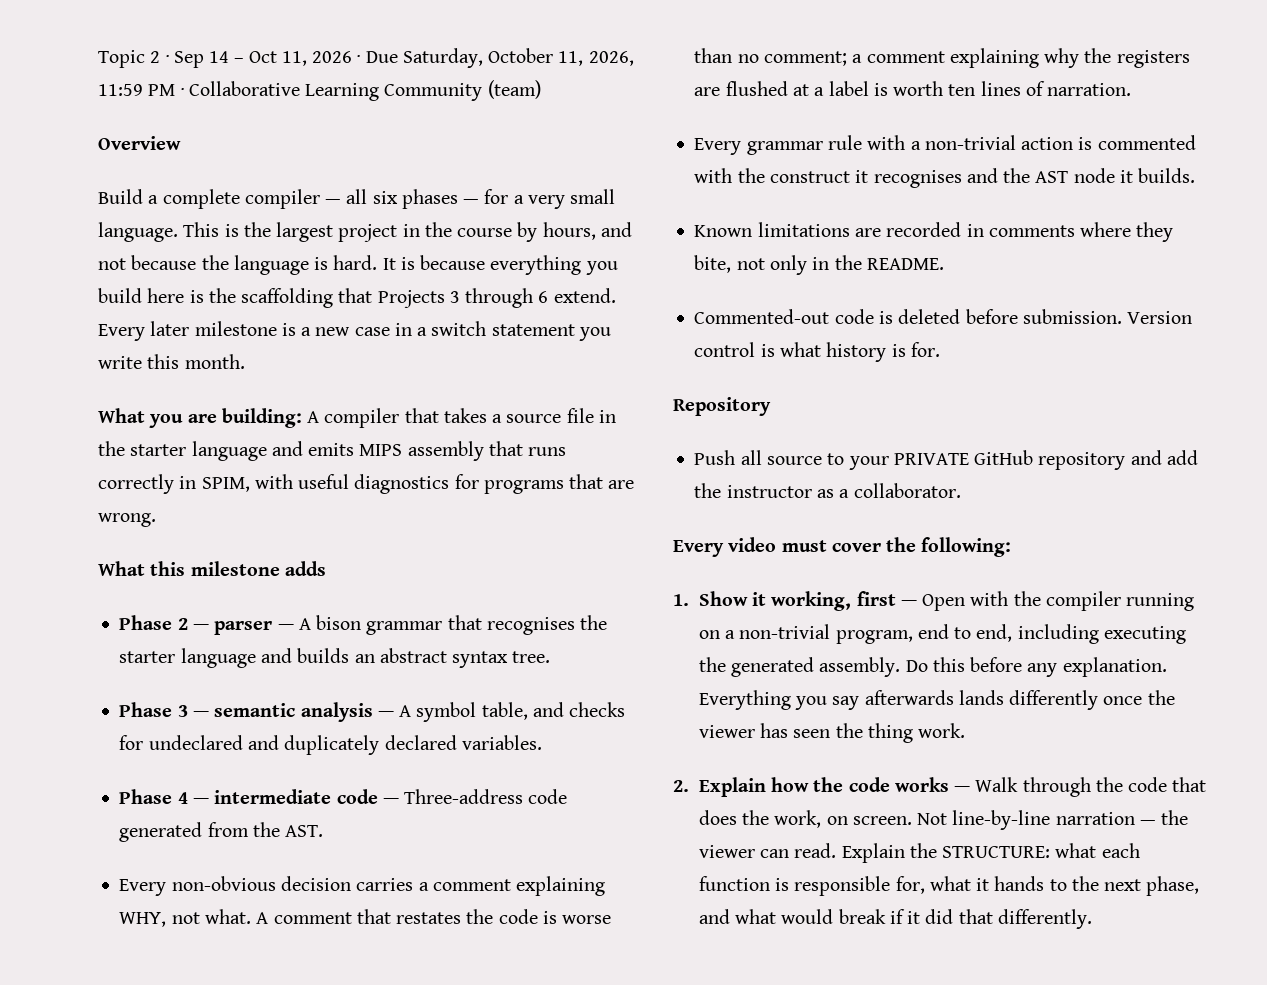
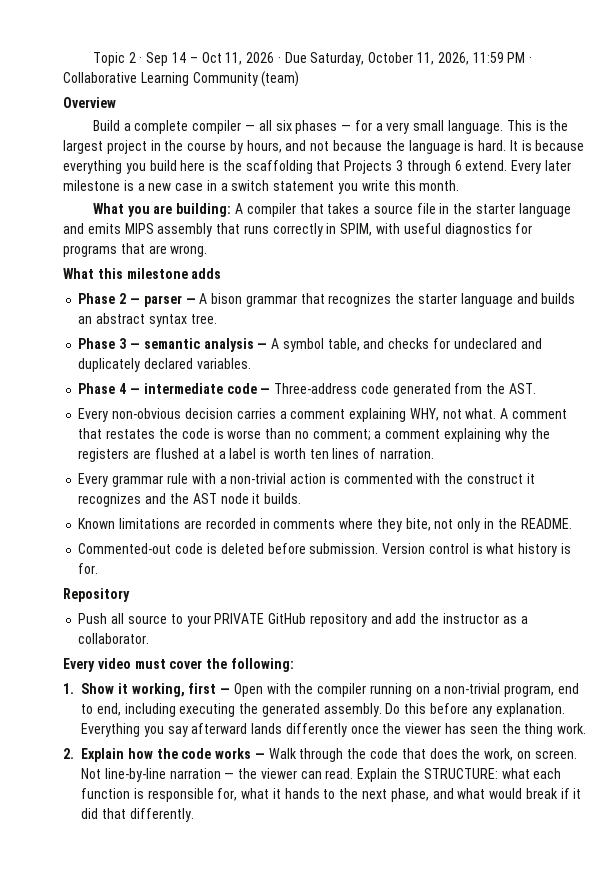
[486,617,575,635] recognises -> [328,293,392,307] recognizes
[873,170,962,188] recognises -> [78,493,142,507] recognizes
[864,690,954,705] afterwards -> [191,723,248,734] afterward

